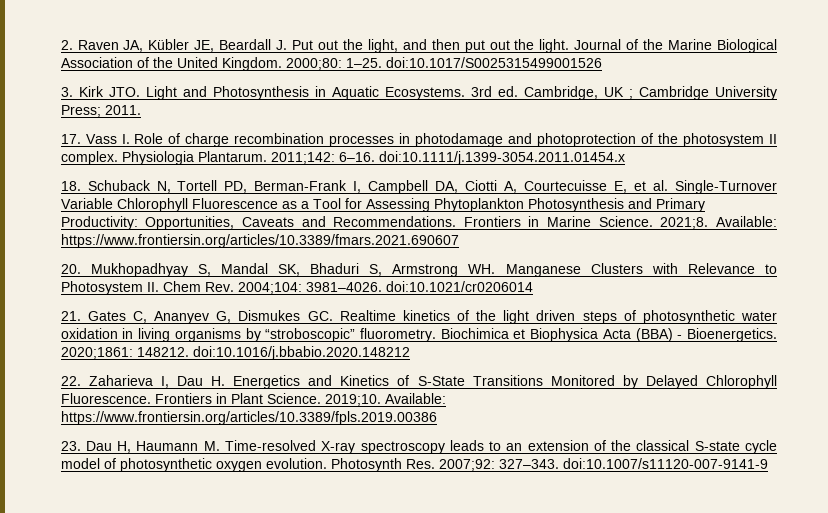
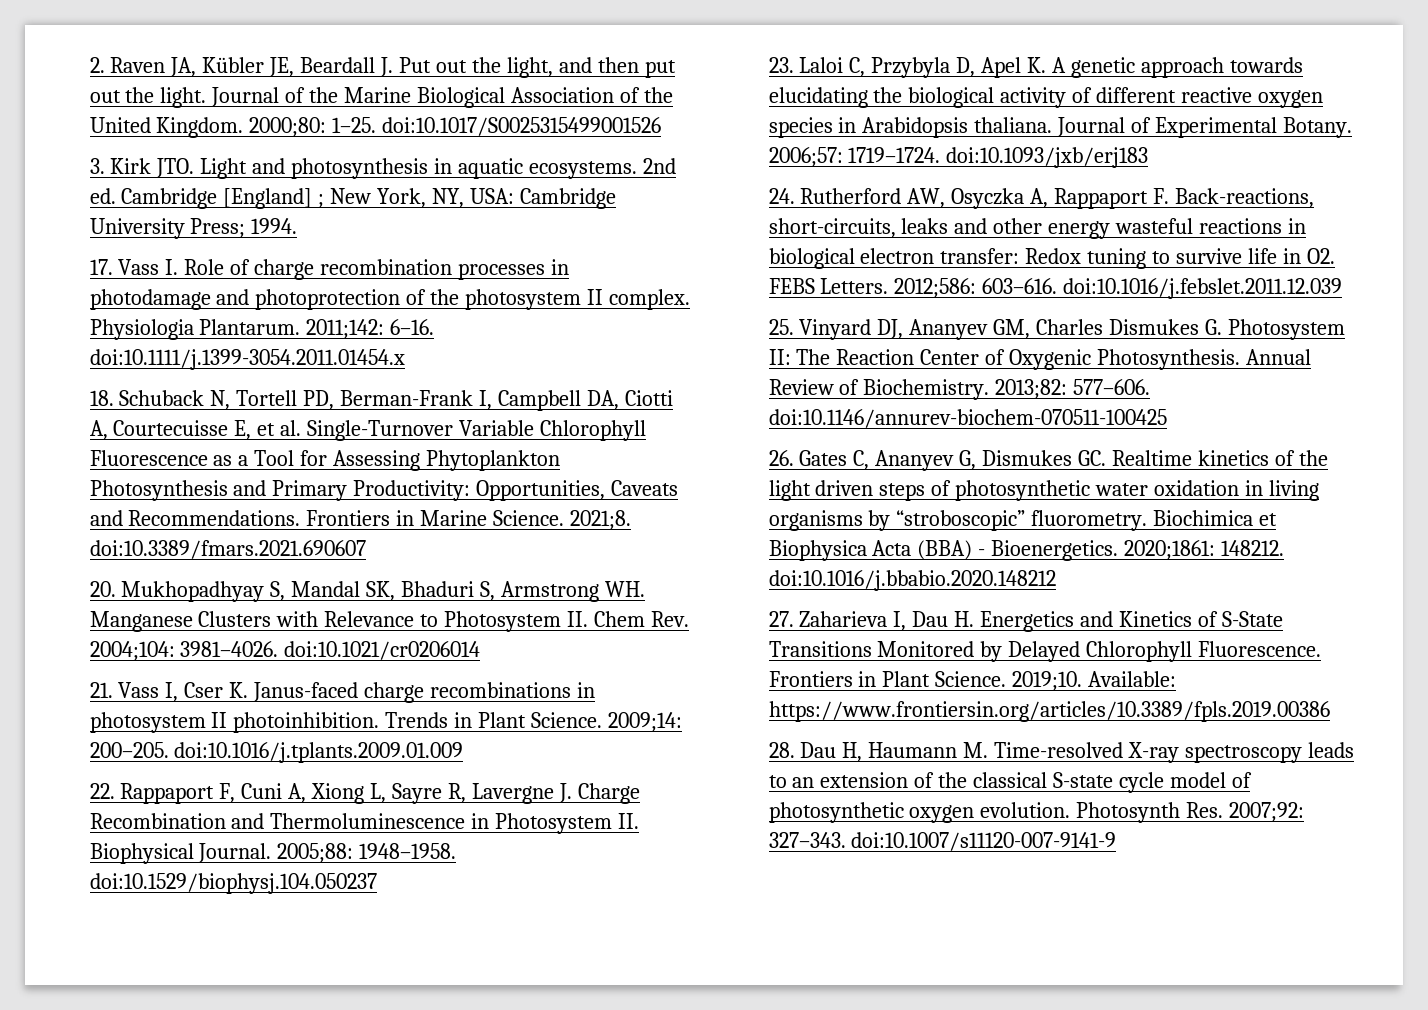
[212,86,633,100] Photosynthesis in Aquatic Ecosystems. 3rd ed. Cambridge, UK ; -> [291,158,676,179] [89,188,515,209] photosynthesis in aquatic ecosystems. 2nd ed. Cambridge [England] ; New York, NY, USA:
[104,105,141,115] 2011. -> [251,218,298,234] 1994.
[716,216,777,227] [60,234,459,248] Available: https://www.frontiersin.org/articles/10.3389/fmars.2021.690607 -> [89,540,366,559] doi:10.3389/fmars.2021.690607
(81, 316) none -> [118,682,596,703] [89,712,683,733] [89,742,464,763] [89,783,640,804] [89,813,640,834] [89,843,457,864] [89,873,377,894] [768,57,1303,78] [768,87,1324,108] [768,117,1353,138] [768,147,1149,168] [768,188,1315,209] [768,218,1307,239] [768,248,1335,269] [768,278,1343,299] [768,319,1346,340] [768,349,1312,370] [768,379,1151,400] [768,409,1167,428] [768,450,794,466] Vass I, Cser K. Janus-faced charge recombinations in photosystem II photoinhibition. Trends in Plant Science. 2009;14: 200–205. doi:10.1016/j.tplants.2009.01.009 // 22. Rappaport F, Cuni A, Xiong L, Sayre R, Lavergne J. Charge Recombination and Thermoluminescence in Photosystem II. Biophysical Journal. 2005;88: 1948–1958. doi:10.1529/biophysj.104.050237 // 23. Laloi C, Przybyla D, Apel K. A genetic approach towards elucidating the biological activity of different reactive oxygen species in Arabidopsis thaliana. Journal of Experimental Botany. 2006;57: 1719–1724. doi:10.1093/jxb/erj183 // 24. Rutherford AW, Osyczka A, Rappaport F. Back-reactions, short-circuits, leaks and other energy wasteful reactions in biological electron transfer: Redox tuning to survive life in O2. FEBS Letters. 2012;586: 603–616. doi:10.1016/j.febslet.2011.12.039 // 25. Vinyard DJ, Ananyev GM, Charles Dismukes G. Photosystem II: The Reaction Center of Oxygenic Photosynthesis. Annual Review of Biochemistry. 2013;82: 577–606. doi:10.1146/annurev-biochem-070511-100425 // 26.
[60,376,81,386] 22. -> [768,611,794,627] 27.
[60,441,81,451] 23. -> [768,742,795,758] 28.

